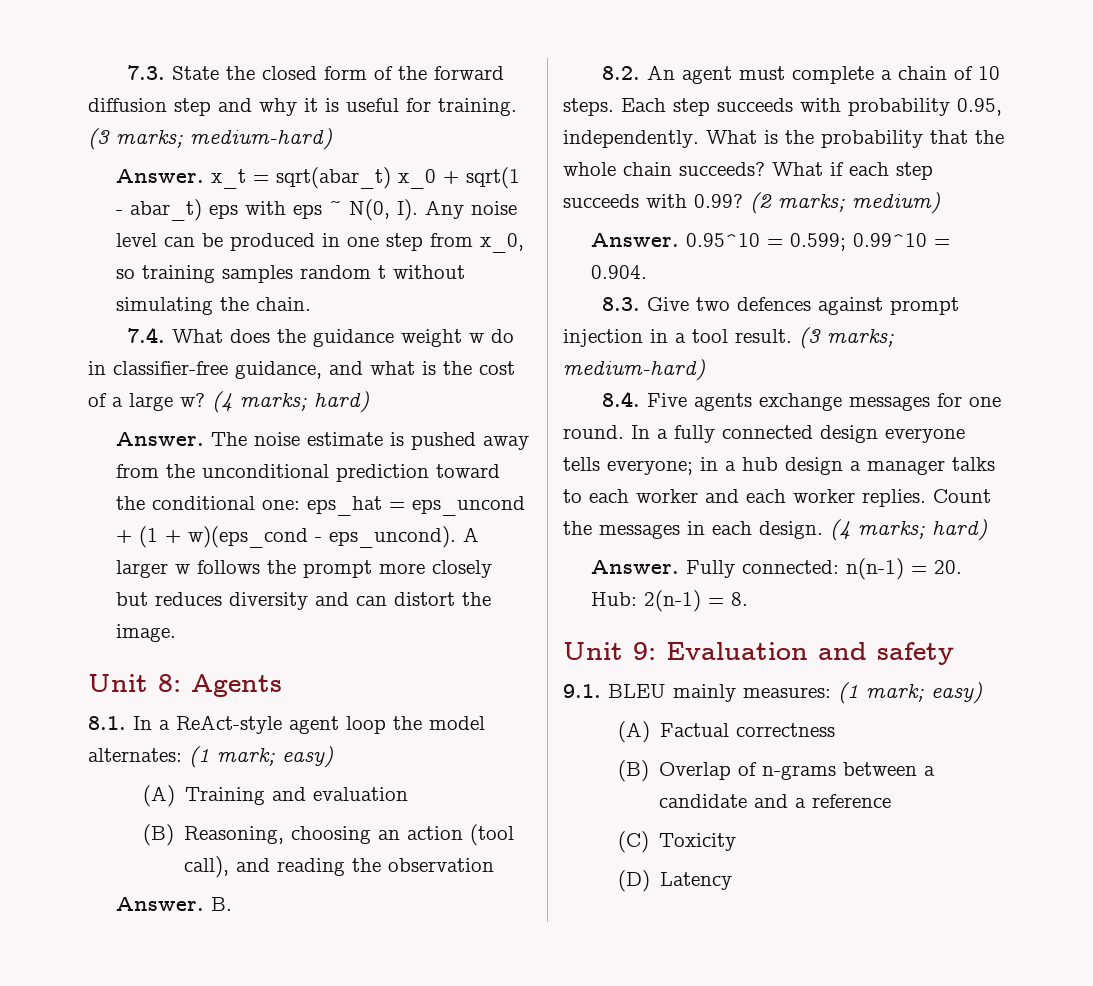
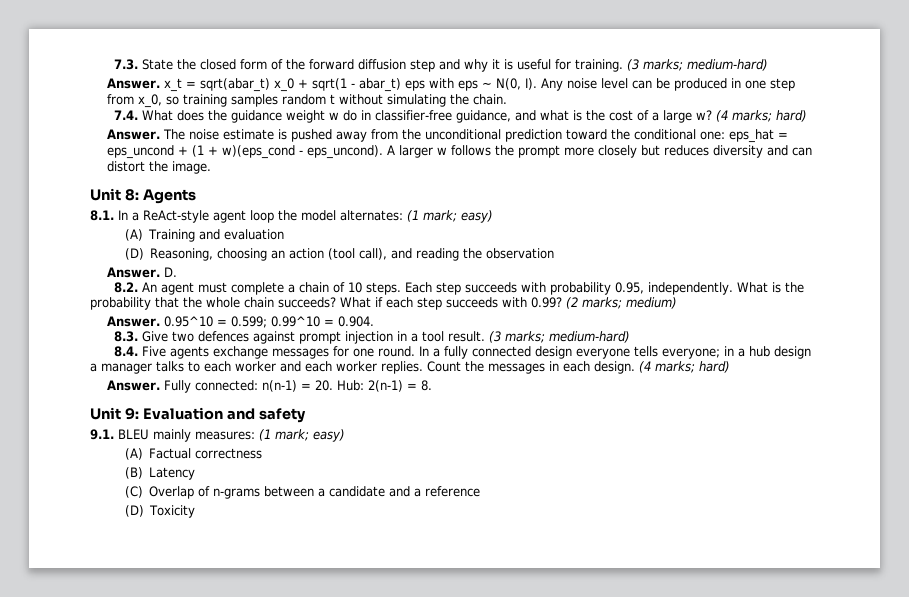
[143,824,175,846] (B) -> [124,248,144,260] (D)
[210,897,232,911] B. -> [164,267,178,277] D.
(650, 771) none -> [148,467,195,480] [124,486,143,498] Latency // (C)
[618,831,650,853] (C) -> [124,505,144,517] (D)
[618,870,733,892] // (D) Latency -> (195, 511) none

